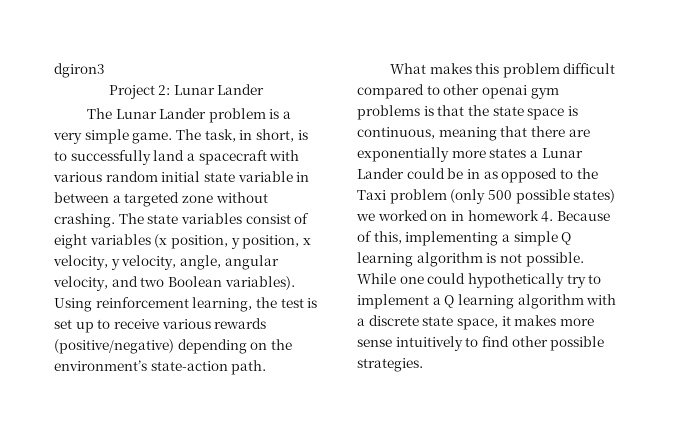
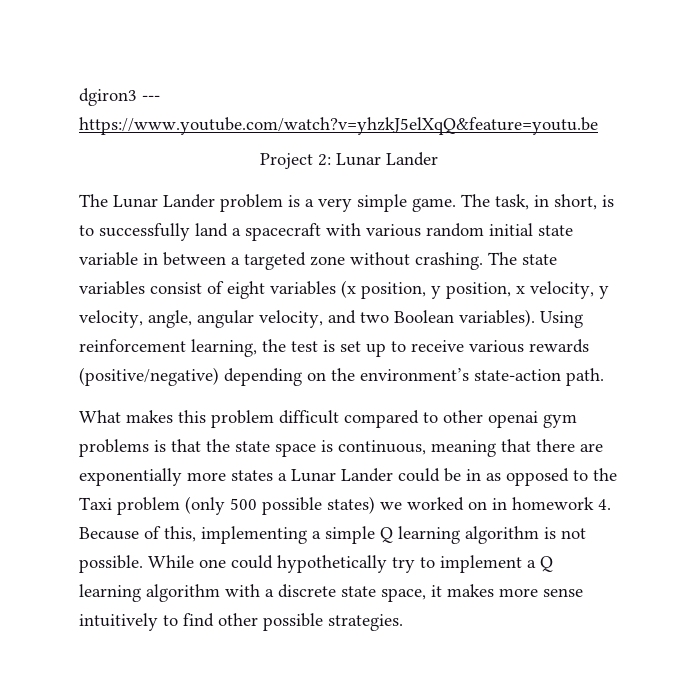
(105, 70) none -> [142,95,160,101] [79,117,598,135] --- https://www.youtube.com/watch?v=yhzkJ5elXqQ&feature=youtu.be

